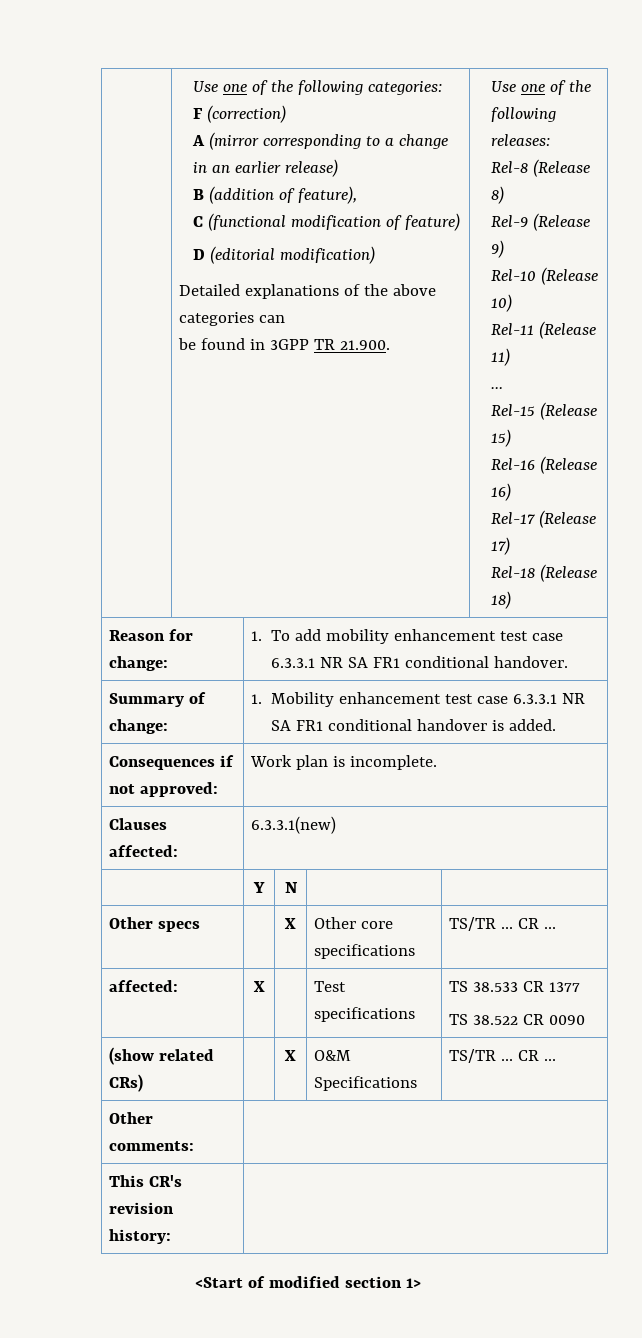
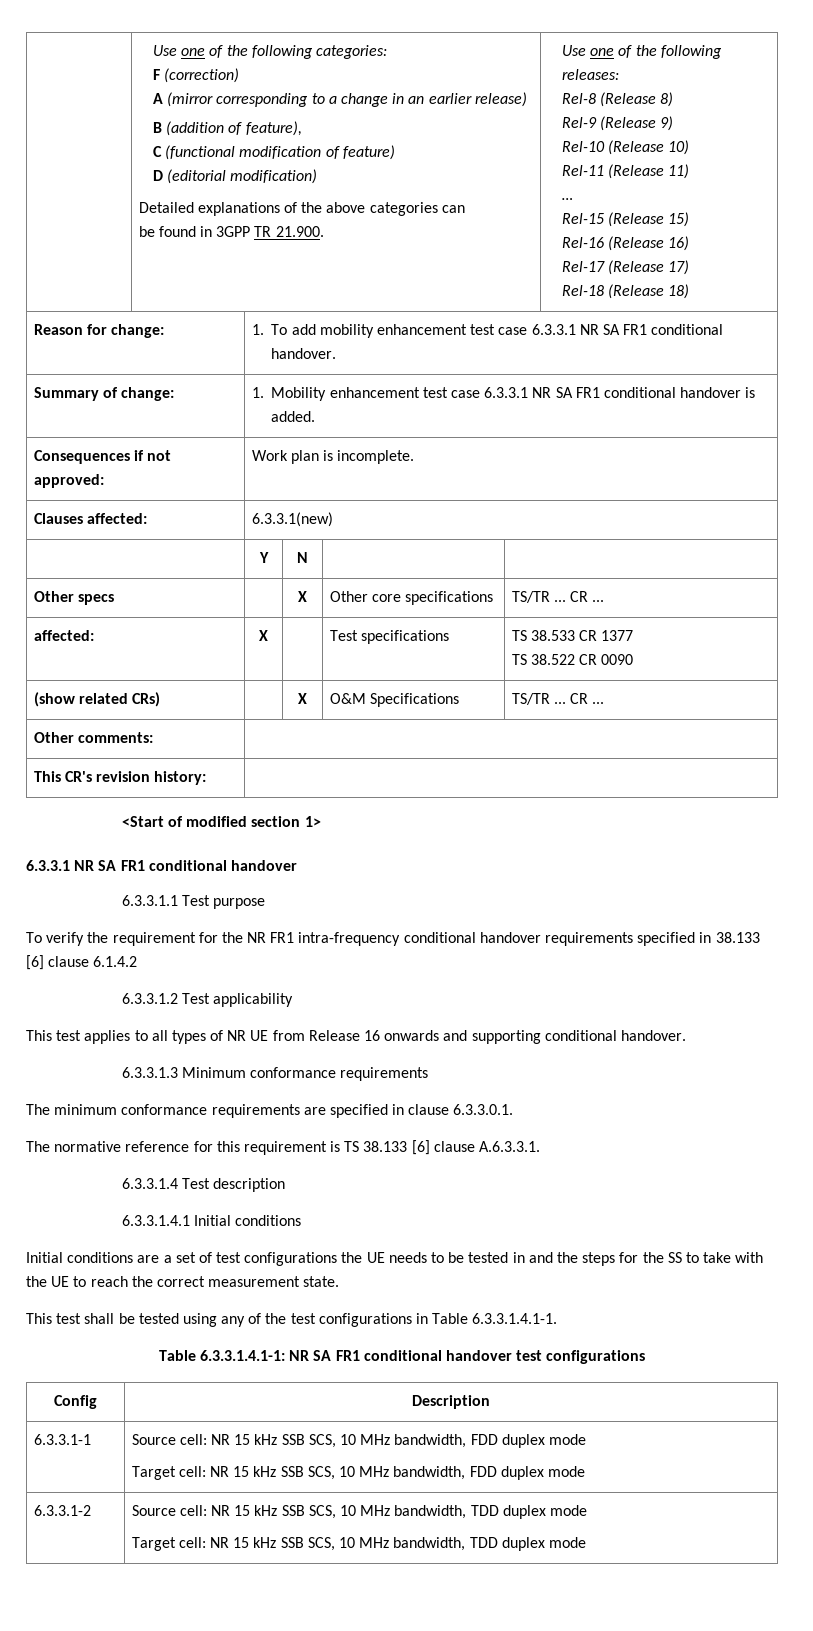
(421, 1283) none -> [26,860,297,871] [121,895,266,909] [26,932,760,946] [26,955,138,970] [121,993,294,1007] [26,1030,686,1044] [121,1067,429,1081] [26,1104,514,1118] [26,1140,541,1155] [121,1178,286,1192] [121,1215,302,1226] [26,1252,764,1266] [26,1276,340,1287] [26,1313,558,1327] [158,1350,646,1364] [54,1395,97,1409] [412,1395,490,1409] [33,1434,91,1445] [131,1434,586,1448] [131,1466,585,1480] [33,1505,91,1516] [131,1505,587,1519] [131,1537,586,1551] // 6.3.3.1 NR SA FR1 conditional handover // 6.3.3.1.1 Test purpose // To verify the requirement for the NR FR1 intra-frequency conditional handover requirements specified in 38.133 [6] clause 6.1.4.2 // 6.3.3.1.2 Test applicability // This test applies to all types of NR UE from Release 16 onwards and supporting conditional handover. // 6.3.3.1.3 Minimum conformance requirements // The minimum conformance requirements are specified in clause 6.3.3.0.1. // The normative reference for this requirement is TS 38.133 [6] clause A.6.3.3.1. // 6.3.3.1.4 Test description // 6.3.3.1.4.1 Initial conditions // Initial conditions are a set of test configurations the UE needs to be tested in and the steps for the SS to take with the UE to reach the correct measurement state. // This test shall be tested using any of the test configurations in Table 6.3.3.1.4.1-1. // Table 6.3.3.1.4.1-1: NR SA FR1 conditional handover test configurations // Config | Description // 6.3.3.1-1 | Source cell: NR 15 kHz SSB SCS, 10 MHz bandwidth, FDD duplex mode // Target cell: NR 15 kHz SSB SCS, 10 MHz bandwidth, FDD duplex mode // 6.3.3.1-2 | Source cell: NR 15 kHz SSB SCS, 10 MHz bandwidth, TDD duplex mode // Target cell: NR 15 kHz SSB SCS, 10 MHz bandwidth, TDD duplex mode

